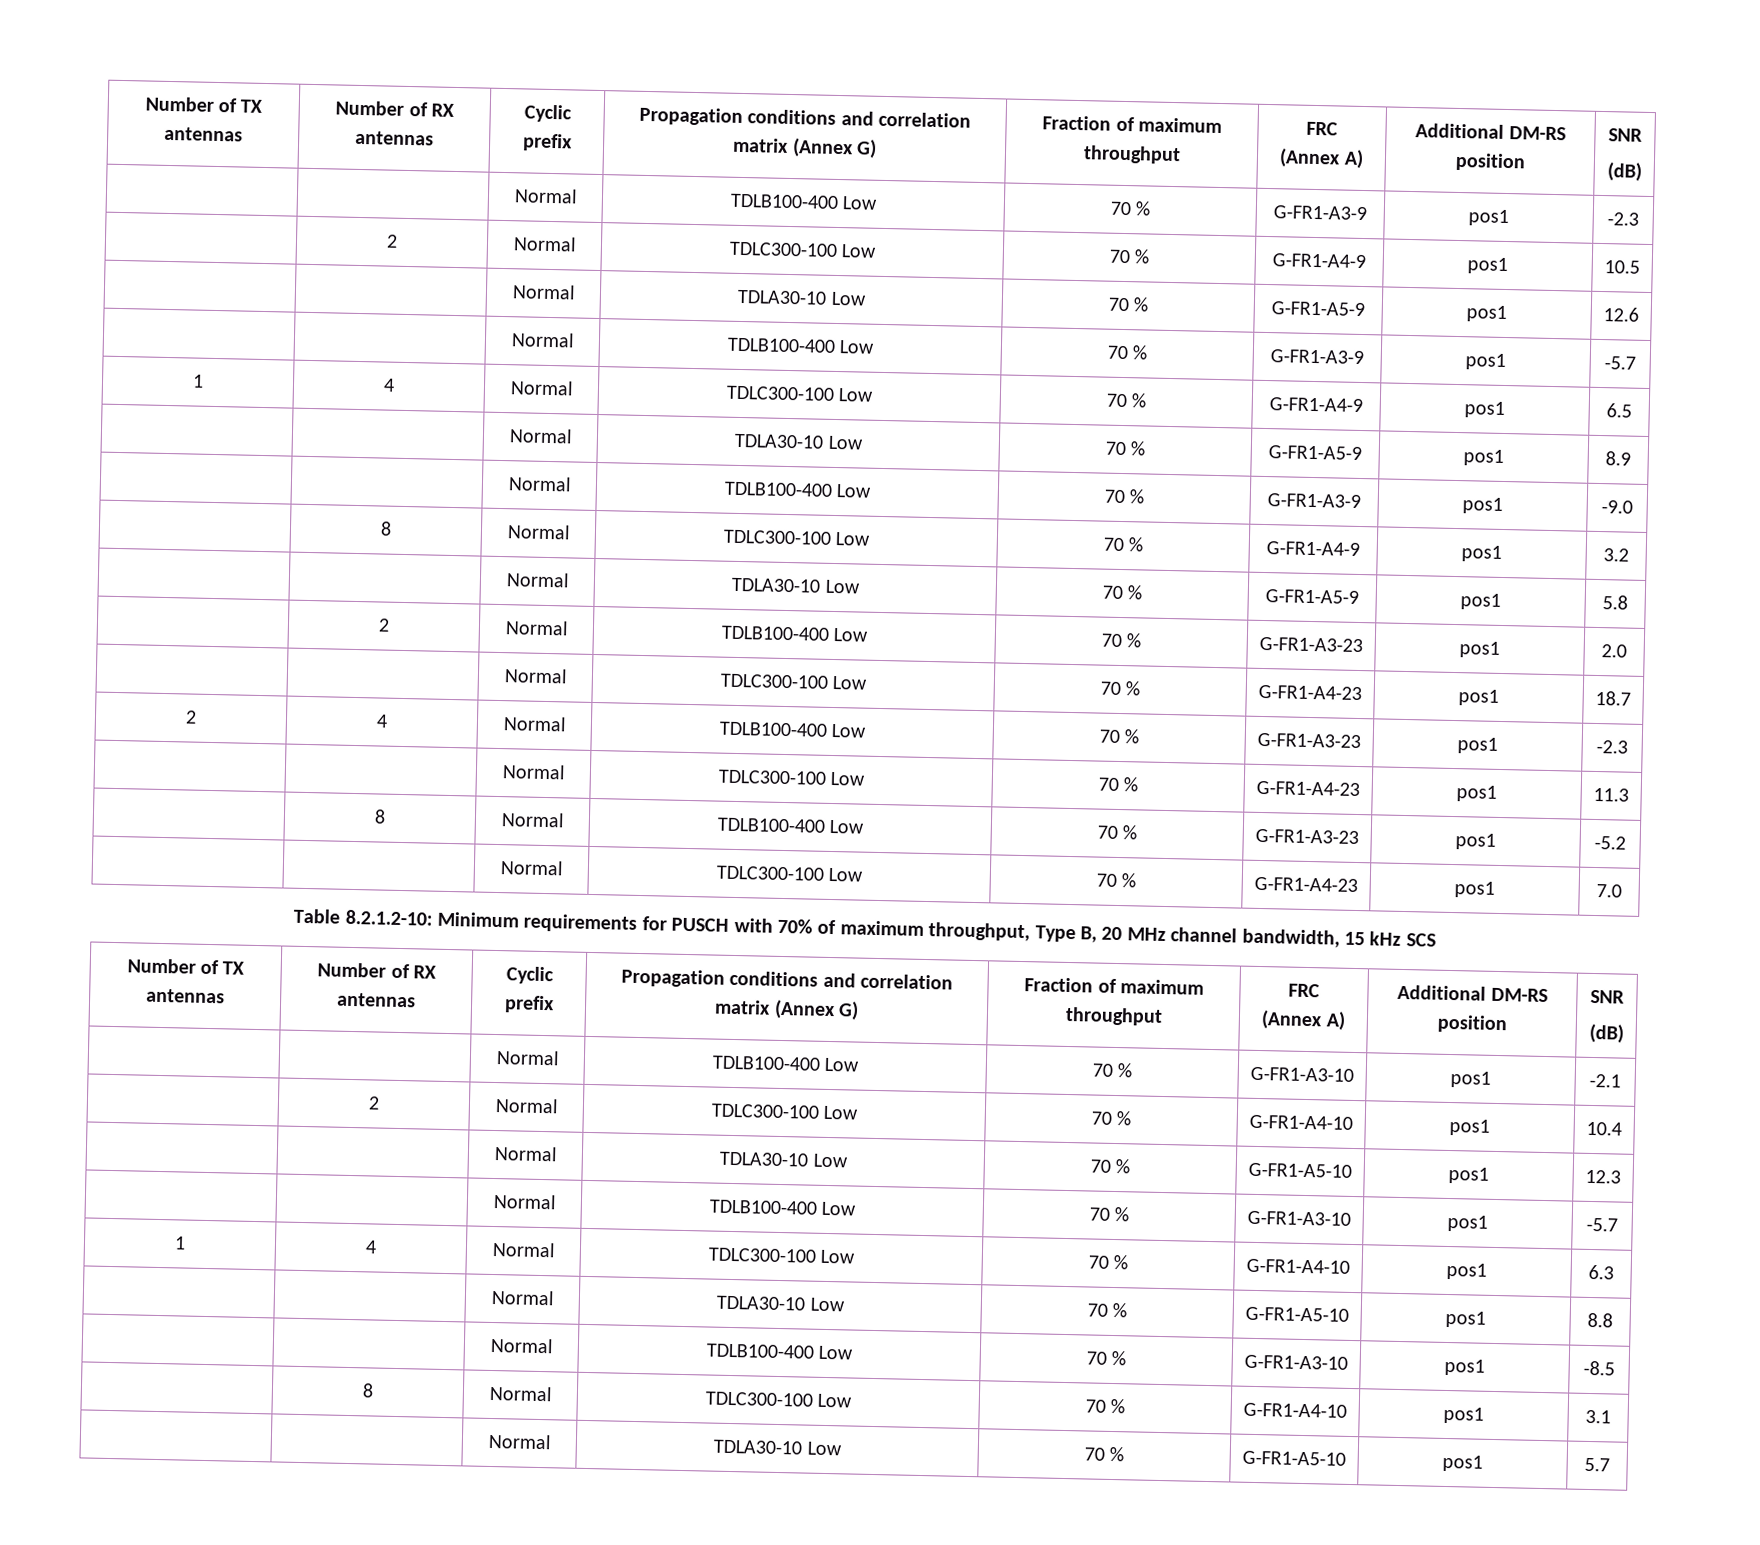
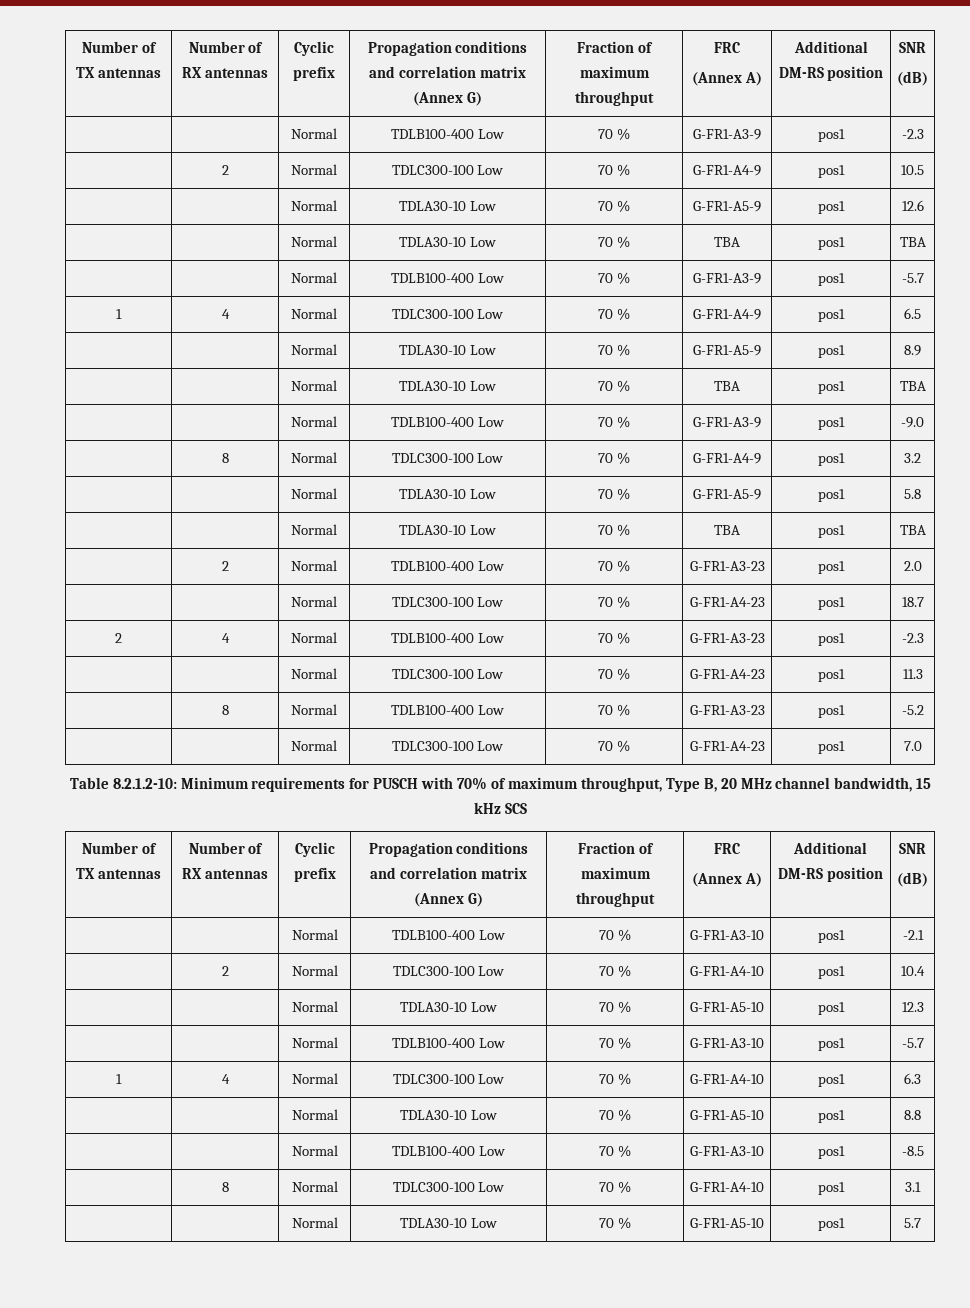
(1639, 314) none -> [291,236,337,247] [399,237,496,247] [598,236,630,248] [714,237,740,247] [818,237,845,250] [899,237,926,247] // | | Normal | TDLA30-10 Low | 70 % | TBA | pos1 | TBA
(1631, 458) none -> [291,380,337,391] [399,381,496,391] [598,380,630,392] [714,381,740,391] [818,381,845,394] [899,381,926,391] // | | Normal | TDLA30-10 Low | 70 % | TBA | pos1 | TBA
(1628, 602) none -> [291,524,337,535] [399,525,496,535] [598,524,630,536] [714,525,740,535] [818,525,845,538] [899,525,926,535] // | | Normal | TDLA30-10 Low | 70 % | TBA | pos1 | TBA

